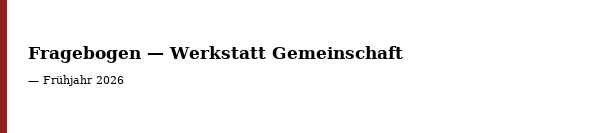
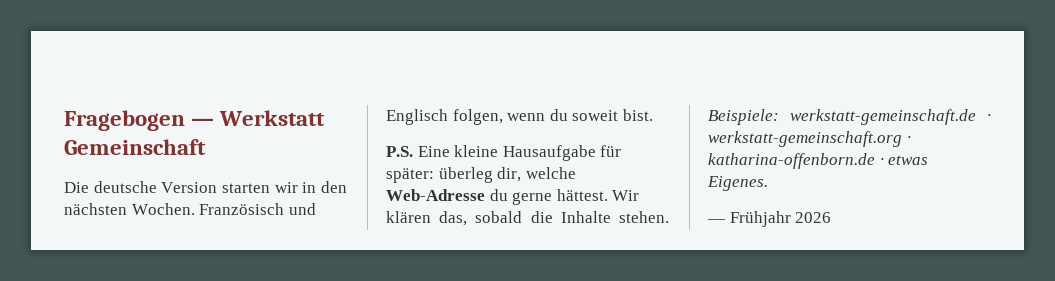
(403, 52) none -> [64,181,347,193] [64,203,316,215] [386,109,653,125] [386,145,622,161] [386,167,576,183] [386,189,640,205] [386,211,669,226] [708,109,991,125] [708,131,911,147] [708,153,929,169] [707,176,768,191] // Die deutsche Version starten wir in den nächsten Wochen. Französisch und Englisch folgen, wenn du soweit bist. // P.S. Eine kleine Hausaufgabe für später: überleg dir, welche Web-Adresse du gerne hättest. Wir klären das, sobald die Inhalte stehen. Beispiele: werkstatt-gemeinschaft.de · werkstatt-gemeinschaft.org · katharina-offenborn.de · etwas Eigenes.

